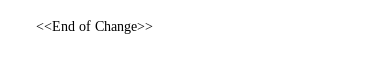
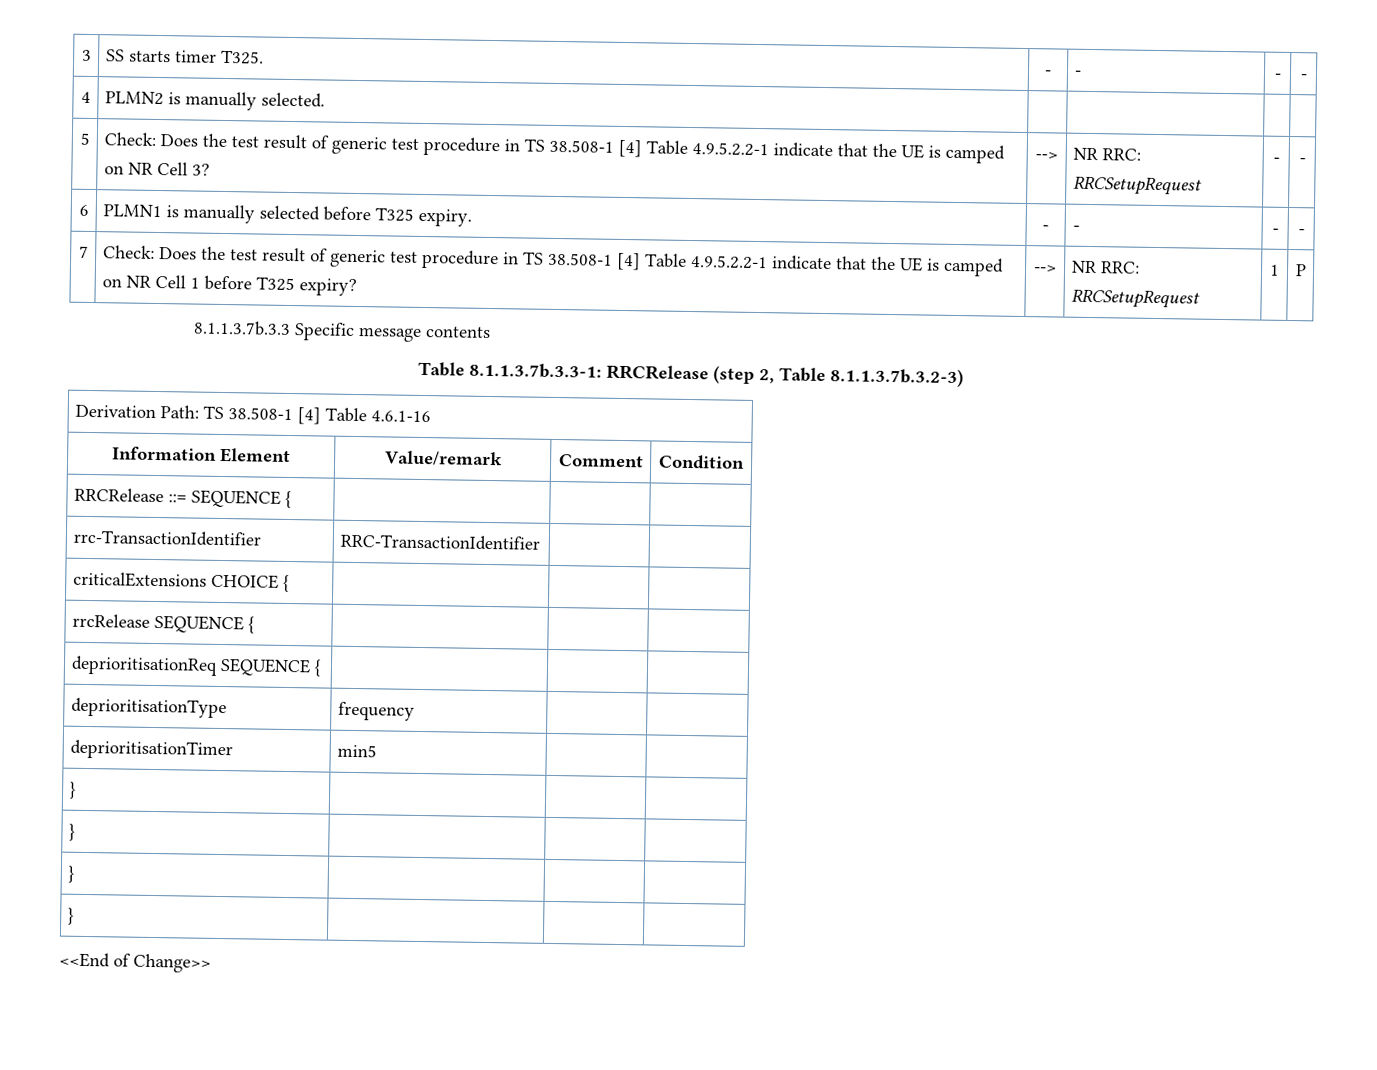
(36, 26) none -> [81,49,92,61] [105,49,264,65] [1044,69,1052,76] [1073,69,1082,76] [1273,72,1282,79] [1299,73,1308,80] [80,91,91,103] [104,91,325,111] [79,132,90,145] [103,132,1005,164] [103,161,210,176] [1035,151,1058,160] [1072,147,1141,161] [1072,175,1202,196] [1272,156,1280,163] [1298,157,1306,164] [78,204,89,216] [102,204,472,227] [1042,224,1049,231] [1071,224,1080,231] [1271,227,1279,234] [1297,228,1305,235] [78,245,89,258] [102,245,1004,277] [101,274,357,296] [1033,264,1057,273] [1070,260,1140,274] [1070,288,1200,309] [1269,264,1280,276] [1294,264,1307,277] [192,320,491,342] [418,361,964,388] [74,404,431,425] [112,446,291,464] [384,450,503,467] [558,454,644,468] [658,454,745,470] [73,487,291,509] [72,529,261,547] [339,533,540,551] [72,571,289,592] [71,613,254,634] [70,655,321,677] [70,697,227,719] [337,701,415,721] [69,739,233,761] [336,744,377,758] [68,781,76,799] [68,823,75,841] [67,865,74,883] [67,907,74,925] 3 | SS starts timer T325. | - | - | - | - // 4 | PLMN2 is manually selected. | | | | // 5 | Check: Does the test result of generic test procedure in TS 38.508-1 [4] Table 4.9.5.2.2-1 indicate that the UE is camped on NR Cell 3? | --> | NR RRC: RRCSetupRequest | - | - // 6 | PLMN1 is manually selected before T325 expiry. | - | - | - | - // 7 | Check: Does the test result of generic test procedure in TS 38.508-1 [4] Table 4.9.5.2.2-1 indicate that the UE is camped on NR Cell 1 before T325 expiry? | --> | NR RRC: RRCSetupRequest | 1 | P // 8.1.1.3.7b.3.3 Specific message contents // Table 8.1.1.3.7b.3.3-1: RRCRelease (step 2, Table 8.1.1.3.7b.3.2-3) // Derivation Path: TS 38.508-1 [4] Table 4.6.1-16 // Information Element | Value/remark | Comment | Condition // RRCRelease ::= SEQUENCE { | | | // rrc-TransactionIdentifier | RRC-TransactionIdentifier | | // criticalExtensions CHOICE { | | | // rrcRelease SEQUENCE { | | | // deprioritisationReq SEQUENCE { | | | // deprioritisationType | frequency | | // deprioritisationTimer | min5 | | // } | | | // } | | | // } | | | // } | | | //

